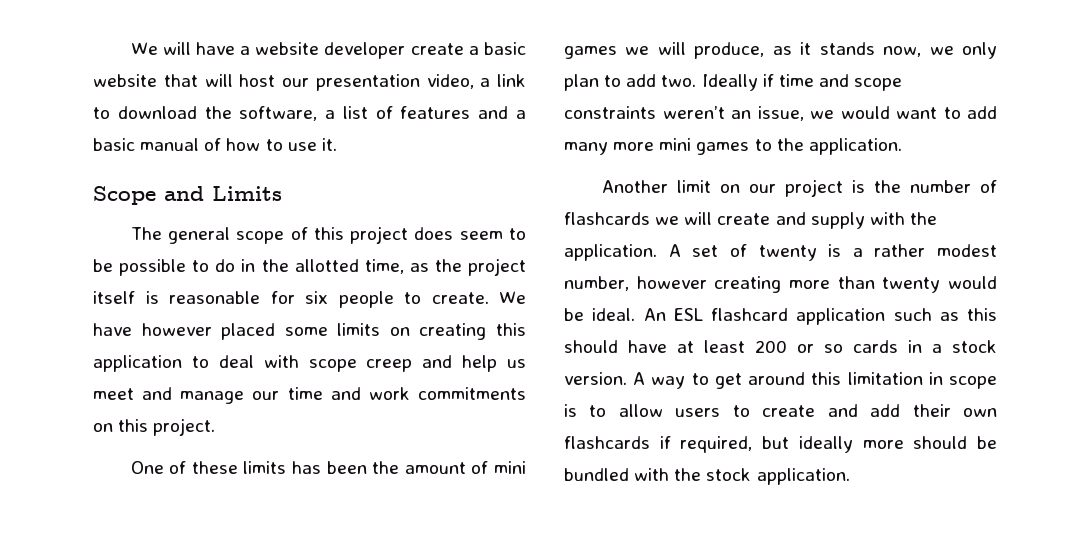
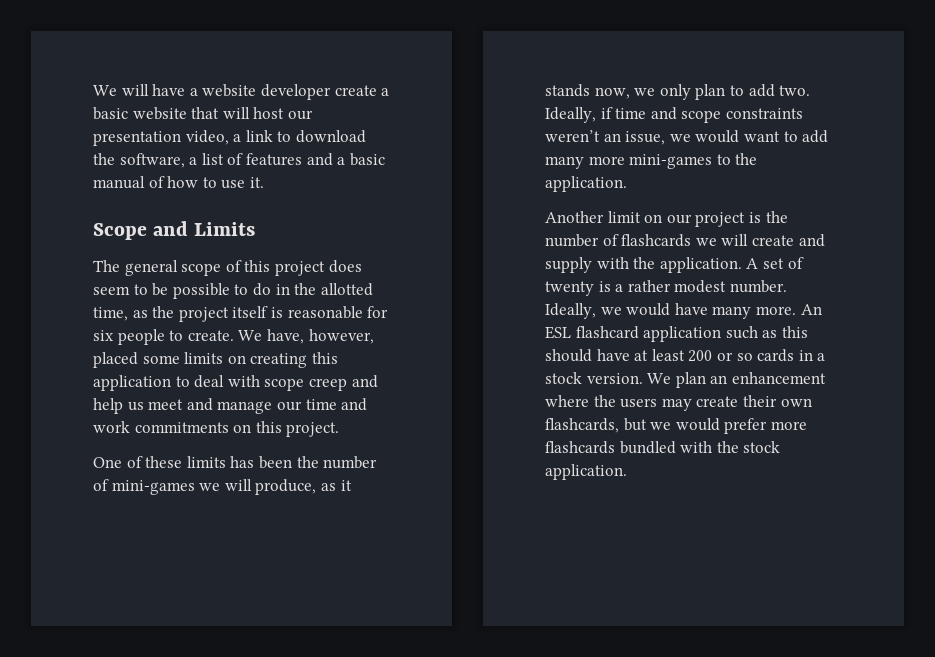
[93,323,212,336] have however -> [266,329,374,344] have, however,
[404,461,527,474] [564,46,617,59] amount of mini games -> [323,456,378,469] [93,479,195,495] number of mini-games
[701,74,758,91] Ideally -> [545,107,596,123] Ideally,
[659,138,750,155] mini games -> [629,154,713,169] mini-games
[564,276,998,293] [564,308,636,321] number, however creating more than twenty would be ideal. -> [729,280,787,293] [545,303,796,319] number. Ideally, we would have many more.
[633,372,997,389] [564,404,997,417] [564,436,997,453] A way to get around this limitation in scope is to allow users to create and add their own flashcards if required, but ideally more should be -> [647,372,826,388] [545,395,812,411] [545,418,807,434] [545,441,615,454] We plan an enhancement where the users may create their own flashcards, but we would prefer more flashcards

